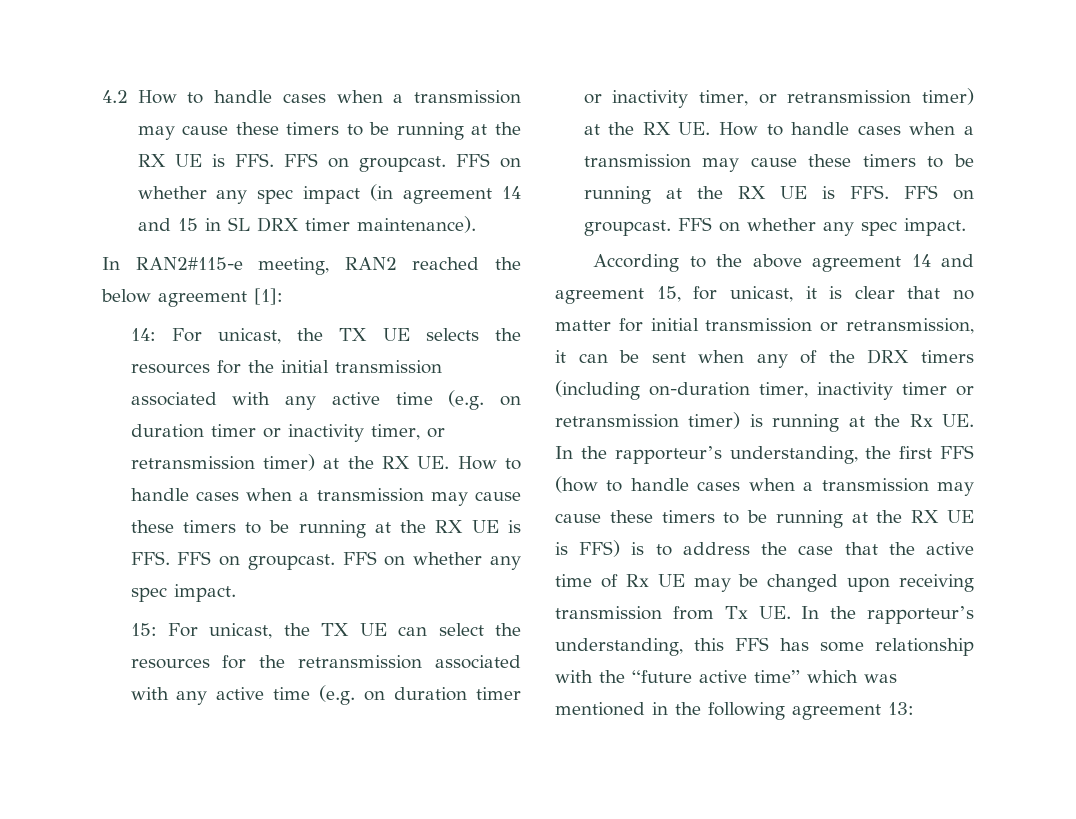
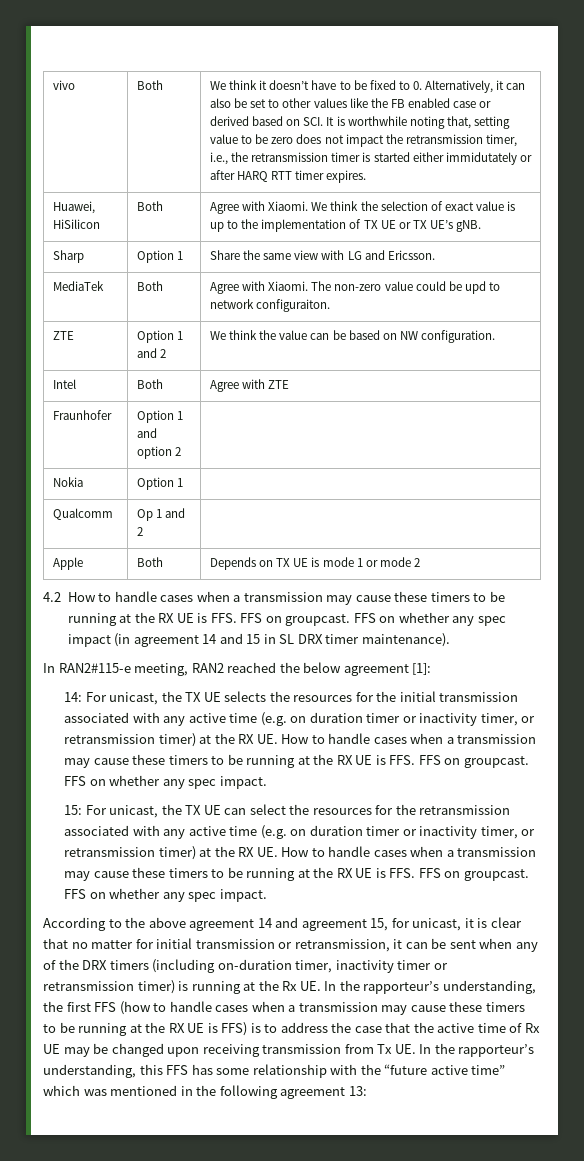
(102, 96) none -> [53,80,76,90] [137,80,164,90] [210,80,526,93] [210,98,492,108] [210,116,510,129] [210,134,517,147] [210,152,532,165] [210,170,367,183] [53,201,96,214] [53,219,101,229] [137,201,164,211] [210,201,516,214] [210,219,482,232] [53,250,85,263] [137,250,184,263] [210,250,435,260] [53,281,105,291] [137,281,164,291] [210,281,500,294] [210,299,331,312] [53,331,75,340] [137,330,184,343] [137,348,167,358] [210,330,495,343] [53,379,77,389] [137,379,164,389] [210,379,290,392] [53,410,113,420] [137,410,184,423] [137,428,158,438] [137,446,182,459] [53,477,84,487] [137,477,184,490] [53,508,114,520] [137,508,186,521] [137,527,144,536] [53,557,84,570] [137,557,164,567] [210,557,420,570] vivo | Both | We think it doesn’t have to be fixed to 0. Alternatively, it can also be set to other values like the FB enabled case or derived based on SCI. It is worthwhile noting that, setting value to be zero does not impact the retransmission timer, i.e., the retransmission timer is started either immidutately or after HARQ RTT timer expires. // Huawei, HiSilicon | Both | Agree with Xiaomi. We think the selection of exact value is up to the implementation of TX UE or TX UE’s gNB. // Sharp | Option 1 | Share the same view with LG and Ericsson. // MediaTek | Both | Agree with Xiaomi. The non-zero value could be upd to network configuraiton. // ZTE | Option 1 and 2 | We think the value can be based on NW configuration. // Intel | Both | Agree with ZTE // Fraunhofer | Option 1 and option 2 | // Nokia | Option 1 | // Qualcomm | Op 1 and 2 | // Apple | Both | Depends on TX UE is mode 1 or mode 2 //

